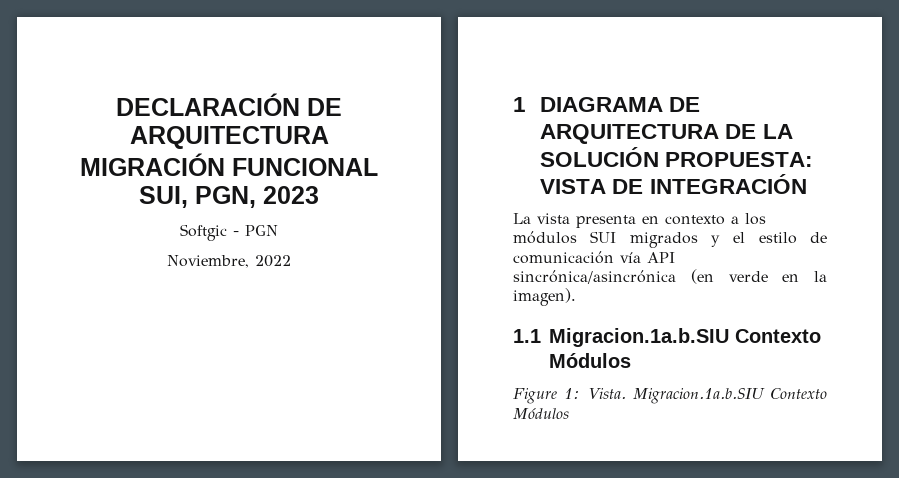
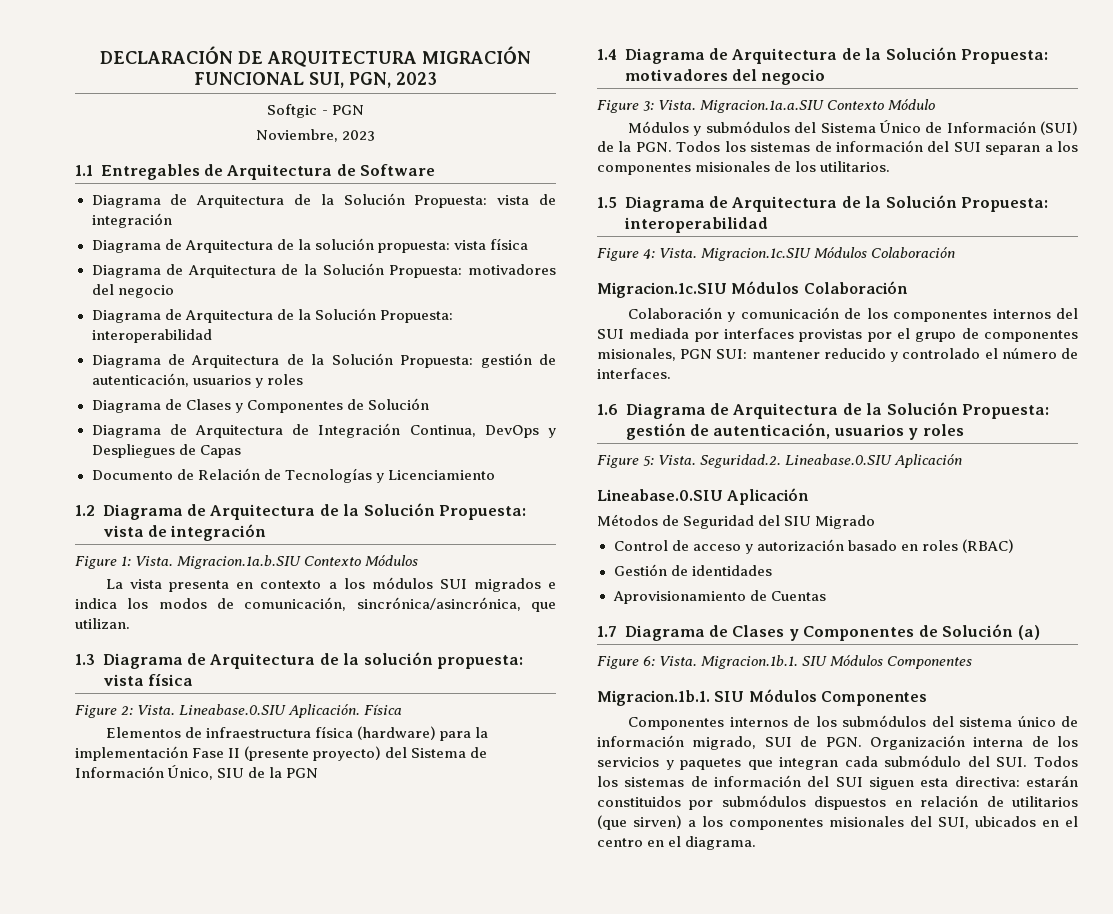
[255,255,291,267] [513,97,701,112] [540,124,793,144] [540,147,814,167] [540,174,807,194] 2022 // 1 DIAGRAMA DE ARQUITECTURA DE LA SOLUCIÓN PROPUESTA: VISTA DE INTEGRACIÓN -> [342,130,376,141] [75,164,436,180] [91,193,556,208] [91,213,172,228] [91,238,528,253] [91,263,556,278] [91,284,174,298] [91,308,453,323] [91,329,212,343] [91,353,556,368] [91,373,303,388] [91,398,429,413] [91,423,556,438] [91,444,241,458] [91,468,495,483] [75,503,527,520] [102,524,267,541] [75,555,419,569] 2023 // 1.1 Entregables de Arquitectura de Software // Diagrama de Arquitectura de la Solución Propuesta: vista de integración // Diagrama de Arquitectura de la solución propuesta: vista física // Diagrama de Arquitectura de la Solución Propuesta: motivadores del negocio // Diagrama de Arquitectura de la Solución Propuesta: interoperabilidad // Diagrama de Arquitectura de la Solución Propuesta: gestión de autenticación, usuarios y roles // Diagrama de Clases y Componentes de Solución // Diagrama de Arquitectura de Integración Continua, DevOps y Despliegues de Capas // Documento de Relación de Tecnologías y Licenciamiento // 1.2 Diagrama de Arquitectura de la Solución Propuesta: vista de integración // Figure 1: Vista. Migracion.1a.b.SIU Contexto Módulos
[711,232,827,247] [513,251,675,264] [513,269,827,284] [513,288,576,306] [513,328,821,347] [549,353,631,368] [513,388,827,404] [513,408,569,419] y el estilo de comunicación vía API sincrónica/asincrónica (en verde en la imagen). // 1.1 Migracion.1a.b.SIU Contexto Módulos // Figure 1: Vista. Migracion.1a.b.SIU Contexto Módulos -> [548,582,556,589] [75,597,556,612] [75,618,130,629] [75,652,524,669] [102,674,193,686] [75,704,403,718] [106,726,489,741] [75,746,488,761] [75,765,319,780] [597,47,1049,64] [624,69,826,85] [597,99,936,113] [628,120,1078,136] [597,140,1078,155] [597,161,891,175] [597,195,1049,212] [623,217,768,233] [597,247,956,261] [597,281,908,298] [628,307,1078,322] [597,328,1078,342] [597,348,1078,362] [597,368,671,379] [597,402,1050,419] [625,423,964,440] [597,454,963,468] [597,488,810,505] [597,514,876,529] [613,539,1014,554] [613,564,772,576] [612,590,826,604] [597,624,1040,641] [597,655,973,669] [597,689,927,706] [628,715,1078,730] [597,735,1078,750] [597,755,1079,770] [597,775,1078,790] [597,795,1078,810] [597,815,1078,830] [597,836,757,850] e indica los modos de comunicación, sincrónica/asincrónica, que utilizan. // 1.3 Diagrama de Arquitectura de la solución propuesta: vista física // Figure 2: Vista. Lineabase.0.SIU Aplicación. Física // Elementos de infraestructura física (hardware) para la implementación Fase II (presente proyecto) del Sistema de Información Único, SIU de la PGN // 1.4 Diagrama de Arquitectura de la Solución Propuesta: motivadores del negocio // Figure 3: Vista. Migracion.1a.a.SIU Contexto Módulo // Módulos y submódulos del Sistema Único de Información (SUI) de la PGN. Todos los sistemas de información del SUI separan a los componentes misionales de los utilitarios. // 1.5 Diagrama de Arquitectura de la Solución Propuesta: interoperabilidad // Figure 4: Vista. Migracion.1c.SIU Módulos Colaboración // Migracion.1c.SIU Módulos Colaboración // Colaboración y comunicación de los componentes internos del SUI mediada por interfaces provistas por el grupo de componentes misionales, PGN SUI: mantener reducido y controlado el número de interfaces. // 1.6 Diagrama de Arquitectura de la Solución Propuesta: gestión de autenticación, usuarios y roles // Figure 5: Vista. Seguridad.2. Lineabase.0.SIU Aplicación // Lineabase.0.SIU Aplicación // Métodos de Seguridad del SIU Migrado // Control de acceso y autorización basado en roles (RBAC) // Gestión de identidades // Aprovisionamiento de Cuentas // 1.7 Diagrama de Clases y Componentes de Solución (a) // Figure 6: Vista. Migracion.1b.1. SIU Módulos Componentes // Migracion.1b.1. SIU Módulos Componentes // Componentes internos de los submódulos del sistema único de información migrado, SUI de PGN. Organización interna de los servicios y paquetes que integran cada submódulo del SUI. Todos los sistemas de información del SUI siguen esta directiva: estarán constituidos por submódulos dispuestos en relación de utilitarios (que sirven) a los componentes misionales del SUI, ubicados en el centro en el diagrama.

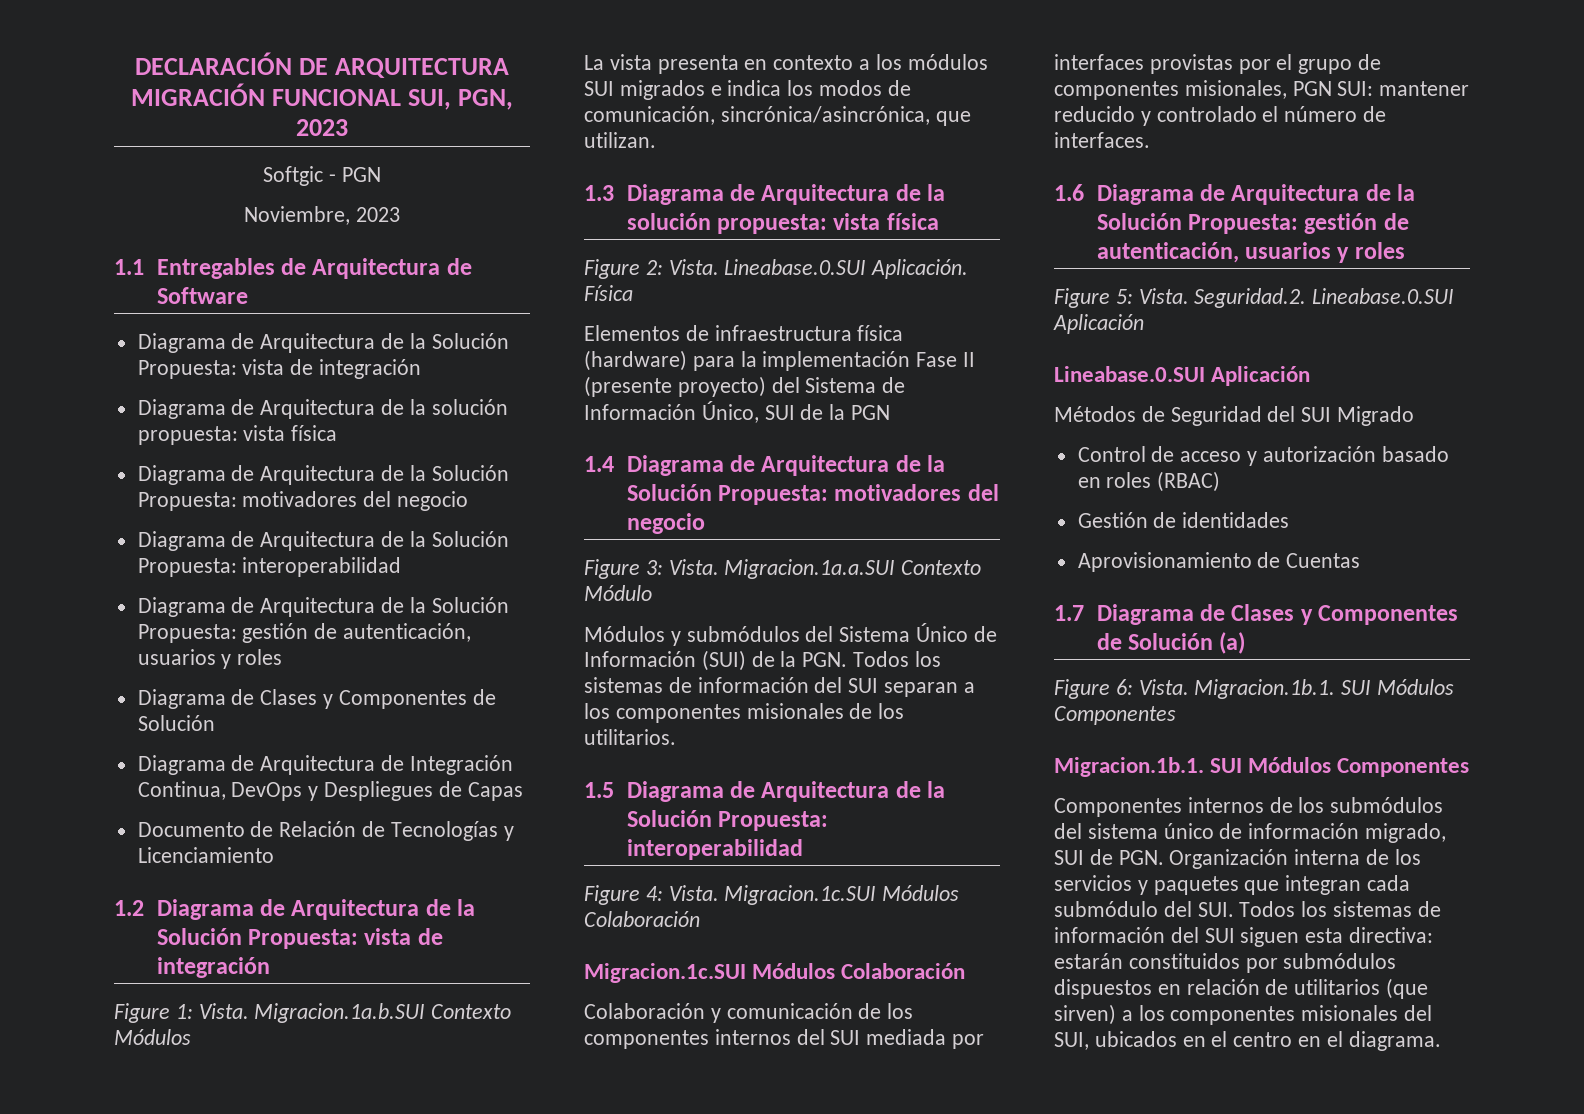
[177,555,302,569] Migracion.1a.b.SIU -> [254,1003,426,1023] Migracion.1a.b.SUI
[179,704,287,715] Lineabase.0.SIU -> [724,259,867,275] Lineabase.0.SUI
[217,768,245,778] SIU -> [764,405,795,420] SUI
[700,100,825,113] Migracion.1a.a.SIU -> [724,559,896,579] Migracion.1a.a.SUI
[701,247,956,261] [597,282,727,298] Migracion.1c.SIU Módulos Colaboración // Migracion.1c.SIU -> [724,885,960,905] [584,911,700,927] [584,963,746,983] Migracion.1c.SUI Módulos Colaboración // Migracion.1c.SUI
[785,454,963,468] [597,489,723,501] Lineabase.0.SIU Aplicación // Lineabase.0.SIU -> [1312,288,1455,304] [1053,314,1144,334] [1054,366,1205,382] Lineabase.0.SUI Aplicación // Lineabase.0.SUI
[784,516,812,526] SIU -> [1301,407,1332,422] SUI
[802,656,828,666] SIU -> [1341,680,1372,695] SUI
[714,691,745,702] SIU -> [1210,758,1243,773] SUI

